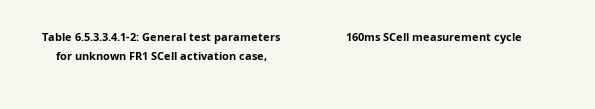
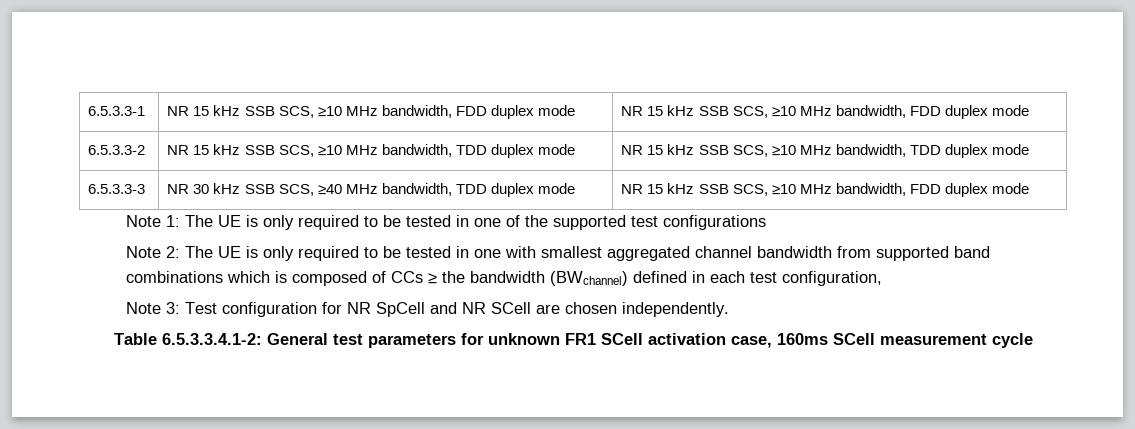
(42, 37) none -> [88,106,146,116] [167,105,575,119] [621,105,1029,119] [88,145,146,155] [167,144,575,158] [621,144,1029,158] [88,184,146,194] [167,183,575,197] [621,183,1029,197] [125,215,766,230] [125,246,990,261] [125,271,882,286] [125,302,729,317] 6.5.3.3-1 | NR 15 kHz SSB SCS, ≥10 MHz bandwidth, FDD duplex mode | NR 15 kHz SSB SCS, ≥10 MHz bandwidth, FDD duplex mode // 6.5.3.3-2 | NR 15 kHz SSB SCS, ≥10 MHz bandwidth, TDD duplex mode | NR 15 kHz SSB SCS, ≥10 MHz bandwidth, TDD duplex mode // 6.5.3.3-3 | NR 30 kHz SSB SCS, ≥40 MHz bandwidth, TDD duplex mode | NR 15 kHz SSB SCS, ≥10 MHz bandwidth, FDD duplex mode // Note 1: The UE is only required to be tested in one of the supported test configurations // Note 2: The UE is only required to be tested in one with smallest aggregated channel bandwidth from supported band combinations which is composed of CCs ≥ the bandwidth (BWchannel) defined in each test configuration, // Note 3: Test configuration for NR SpCell and NR SCell are chosen independently. //

